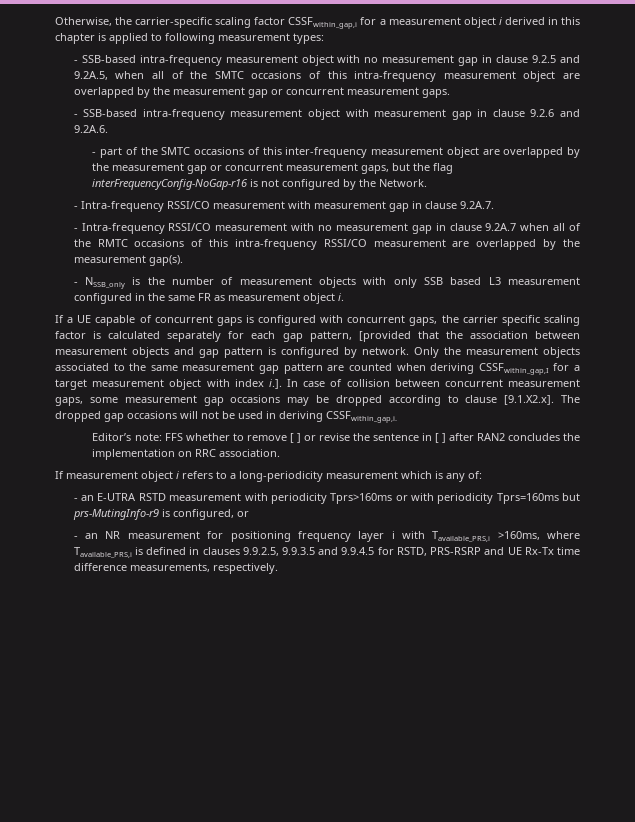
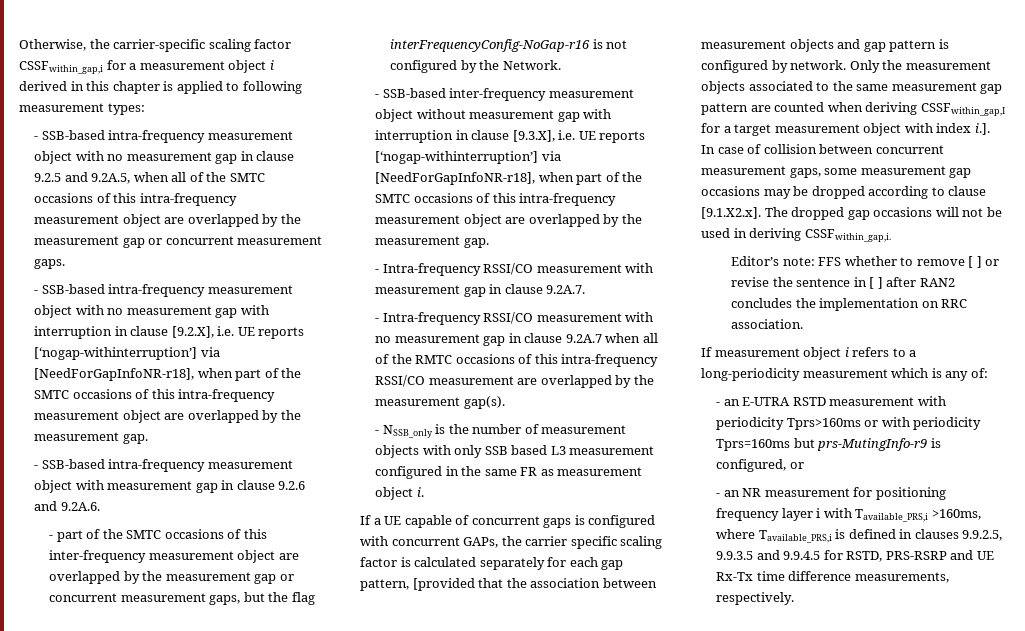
(450, 93) none -> [34,284,293,297] [34,305,269,318] [34,326,305,339] [34,347,220,360] [34,368,302,381] [34,389,276,402] [34,410,301,423] [34,432,148,444] // - SSB-based intra-frequency measurement object with no measurement gap with interruption in clause [9.2.X], i.e. UE reports [‘nogap-withinterruption’] via [NeedForGapInfoNR-r18], when part of the SMTC occasions of this intra-frequency measurement object are overlapped by the measurement gap.
(428, 183) none -> [375,88,634,101] [375,109,612,122] [375,130,646,143] [375,151,561,164] [375,172,643,185] [375,193,617,206] [375,214,642,227] [375,236,489,248] // - SSB-based inter-frequency measurement object without measurement gap with interruption in clause [9.3.X], i.e. UE reports [‘nogap-withinterruption’] via [NeedForGapInfoNR-r18], when part of the SMTC occasions of this intra-frequency measurement object are overlapped by the measurement gap.
[409,317,438,326] gaps, -> [463,537,499,548] GAPs,

